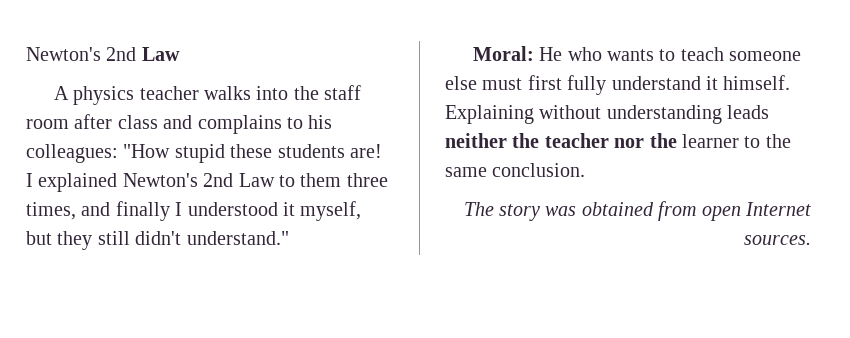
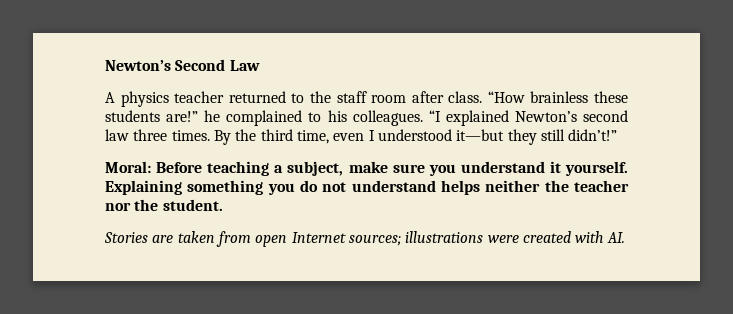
[26,47,137,61] Newton's 2nd -> [105,59,226,71] Newton’s Second
[203,86,289,100] walks into -> [228,91,305,103] returned to
[117,115,333,134] [26,144,382,163] [26,173,388,192] [26,201,362,221] [26,231,289,250] [472,46,802,61] [445,75,791,95] [445,105,770,124] class and complains to his colleagues: "How stupid these students are! I explained Newton's 2nd Law to them three times, and finally I understood it myself, but they still didn't understand." // Moral: He who wants to teach someone else must first fully understand it himself. Explaining without understanding leads -> [448,91,628,103] [105,110,628,126] [105,129,618,145] [105,161,629,176] [105,180,480,195] class. “How brainless these students are!” he complained to his colleagues. “I explained Newton’s second law three times. By the third time, even I understood it—but they still didn’t!” // Moral: Before teaching a subject, make sure you understand it yourself. Explaining something you do not understand helps
[682,134,791,148] [445,163,586,177] [463,201,811,221] [744,235,811,245] learner to the same conclusion. // The story was obtained from open Internet sources. -> [162,199,223,211] [104,231,625,247] student. // Stories are taken from open Internet sources; illustrations were created with AI.

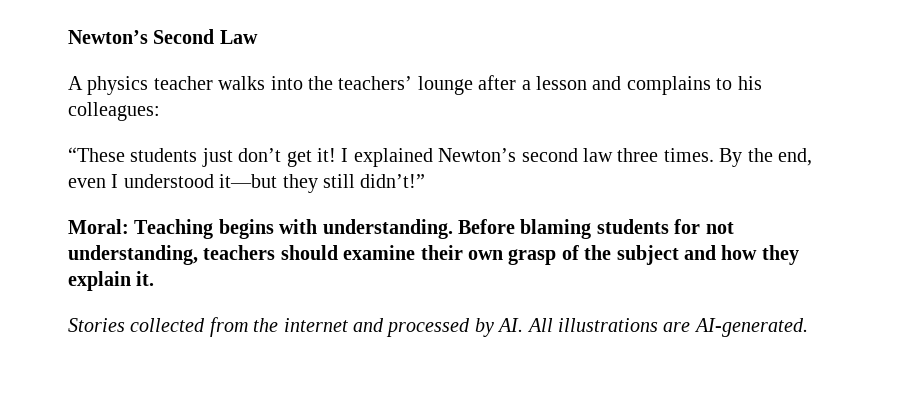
[228,91,628,103] [105,110,441,126] returned to the staff room after class. “How brainless these students are!” he complained to his colleagues. “I -> [218,75,762,95] [68,102,160,121] [68,147,349,167] walks into the teachers’ lounge after a lesson and complains to his colleagues: // “These students just don’t get it! I
[260,129,329,144] third time, -> [777,148,812,166] end,
[156,161,629,176] [105,180,629,195] [105,199,223,211] [104,231,625,247] Before teaching a subject, make sure you understand it yourself. Explaining something you do not understand helps neither the teacher nor the student. // Stories are taken from open Internet sources; illustrations were created with AI. -> [134,219,734,239] [68,245,799,265] [68,271,155,291] [68,317,808,337] Teaching begins with understanding. Before blaming students for not understanding, teachers should examine their own grasp of the subject and how they explain it. // Stories collected from the internet and processed by AI. All illustrations are AI-generated.

